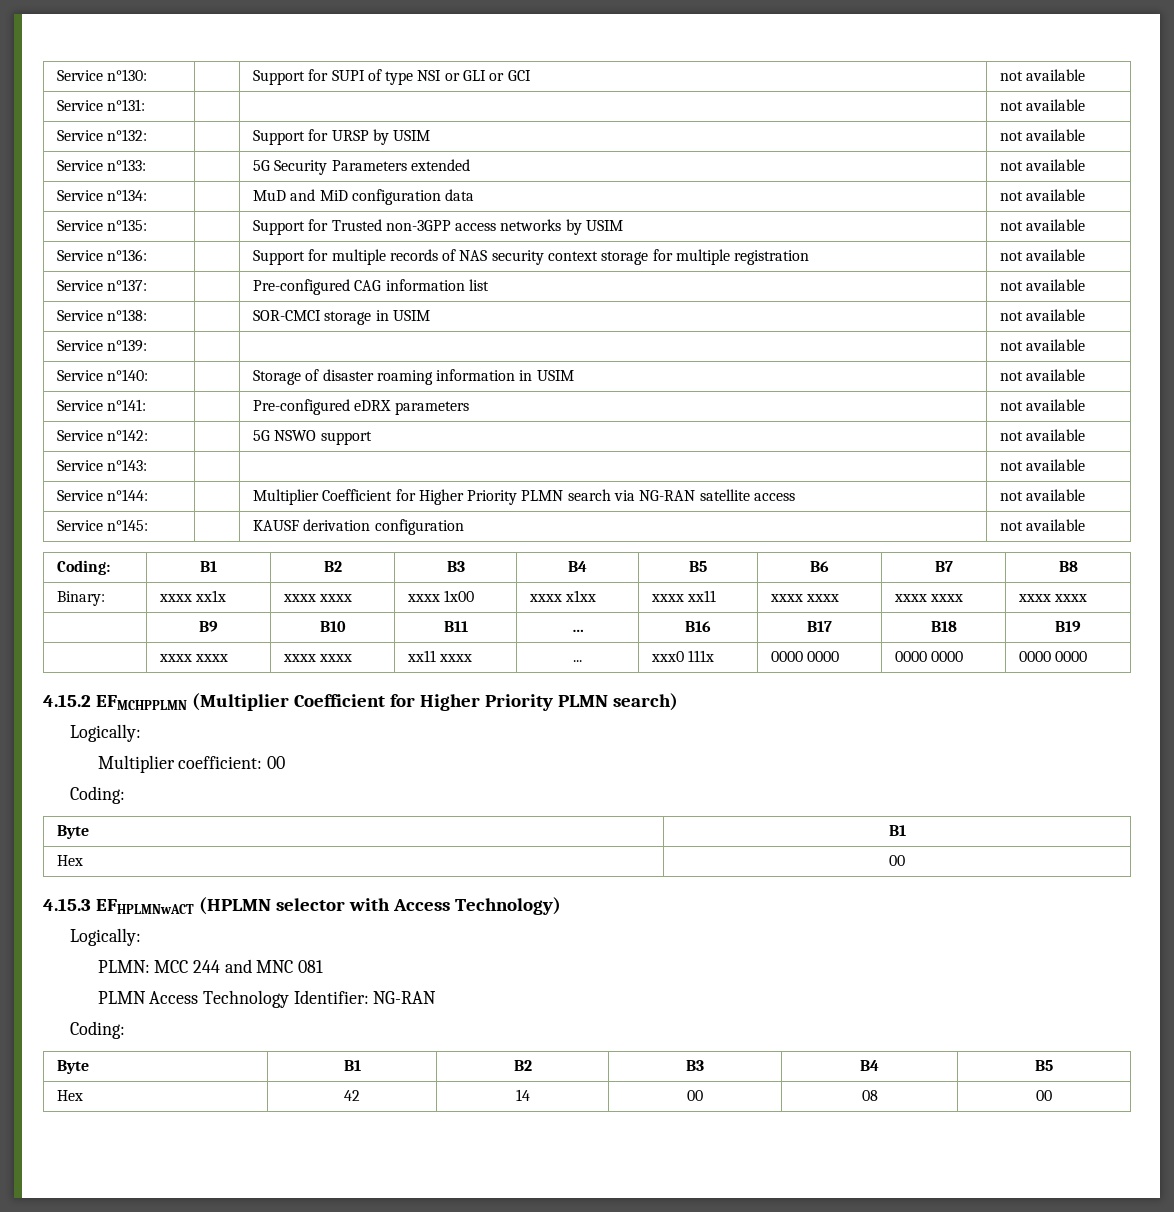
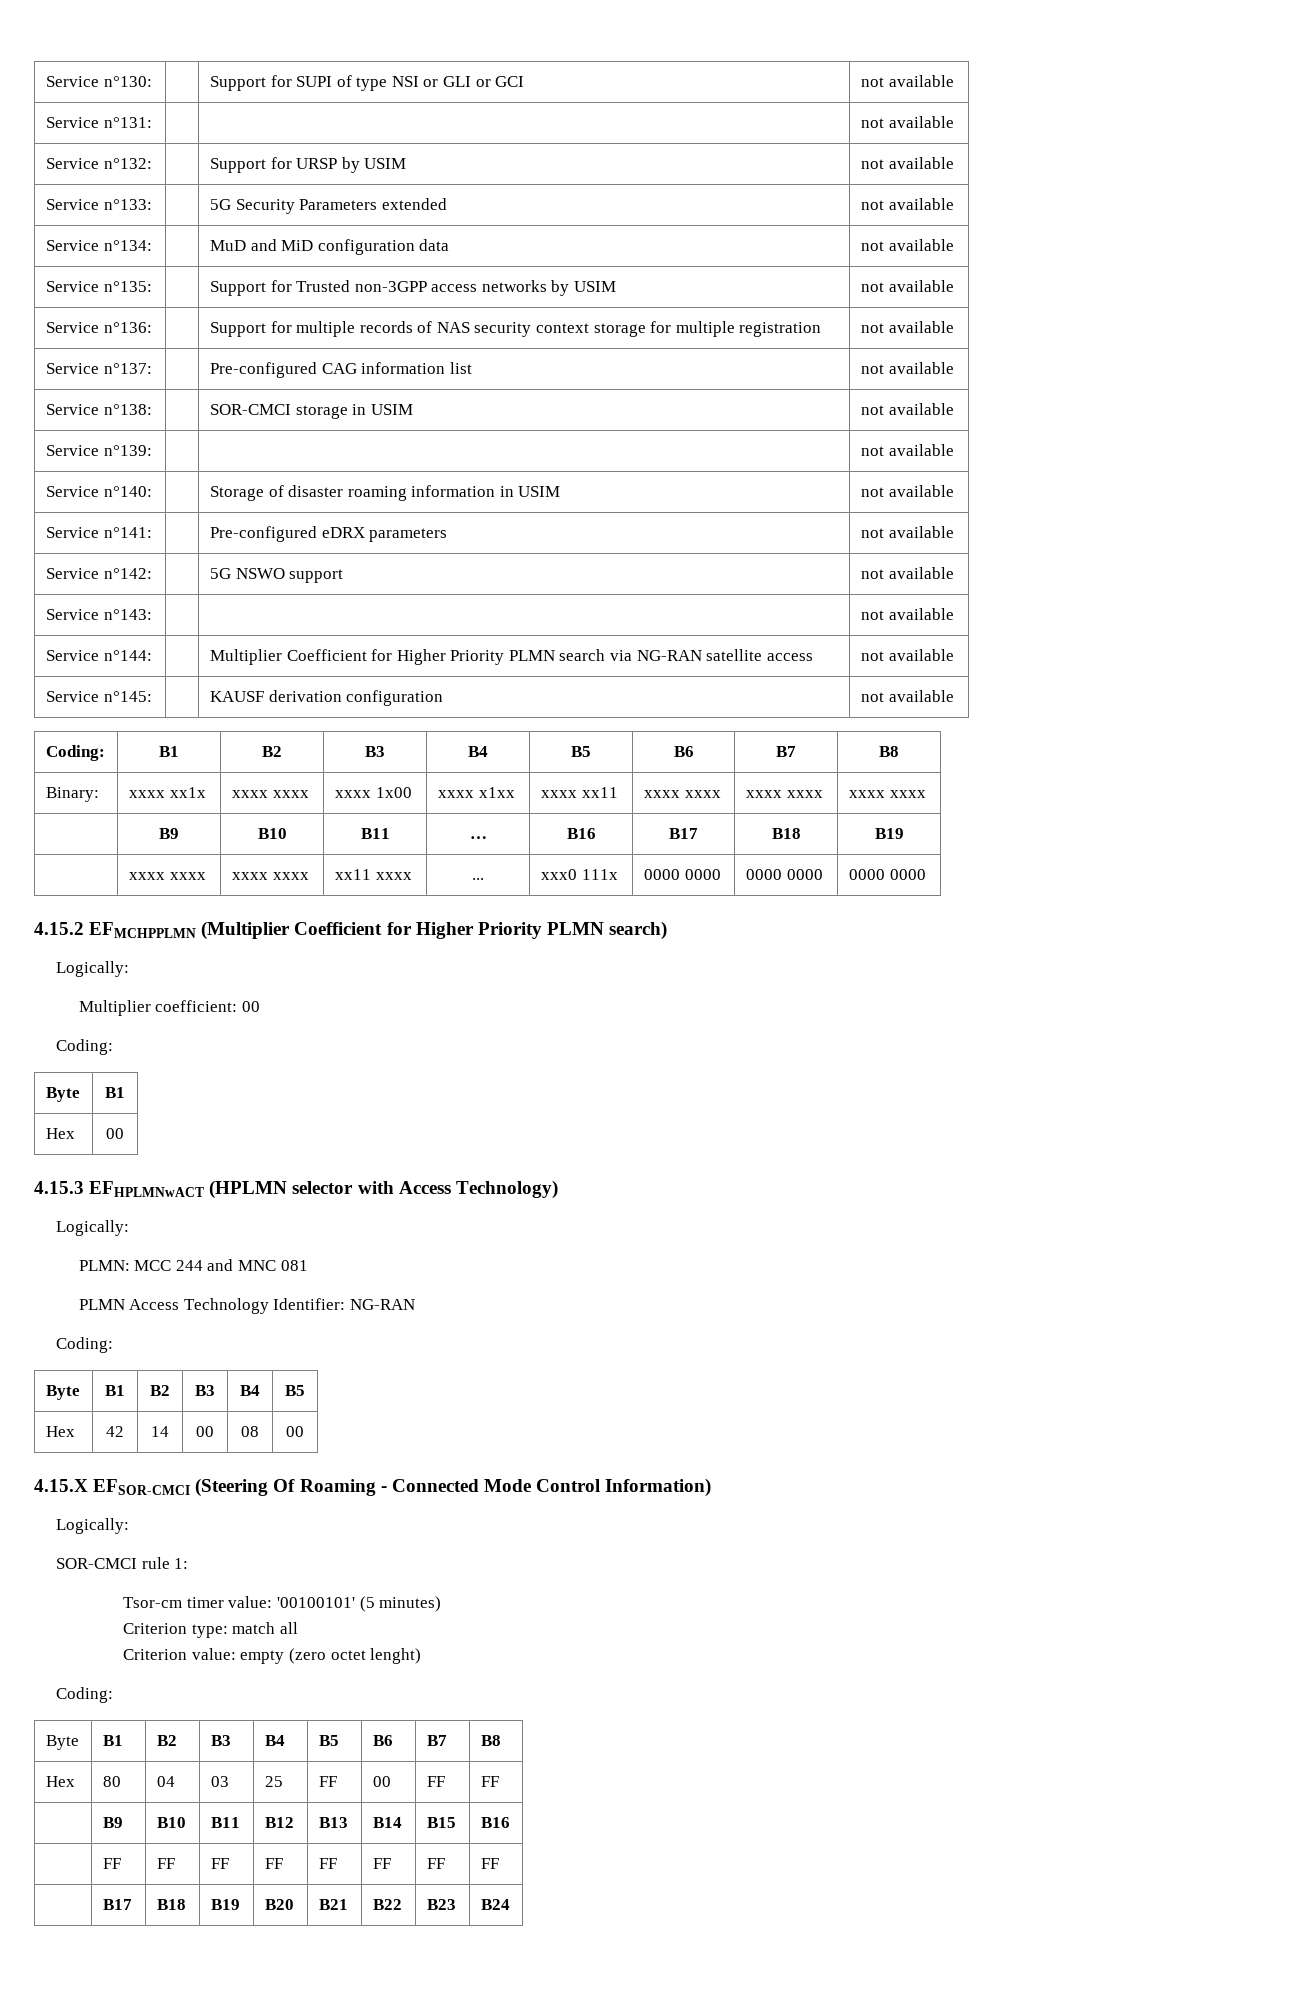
(1052, 1095) none -> [34,1478,712,1497] [56,1518,130,1534] [56,1557,189,1569] [123,1596,442,1612] [123,1622,299,1638] [123,1648,422,1664] [56,1687,114,1703] [45,1735,79,1750] [102,1735,123,1746] [156,1735,177,1746] [210,1735,231,1746] [264,1735,285,1746] [318,1735,339,1746] [372,1735,393,1746] [426,1735,447,1746] [480,1735,501,1746] [45,1776,75,1787] [102,1776,121,1787] [156,1776,175,1787] [210,1776,229,1787] [264,1776,283,1787] [318,1776,337,1787] [372,1776,391,1787] [426,1776,445,1787] [480,1776,499,1787] [102,1817,123,1828] [156,1817,186,1828] [210,1817,240,1828] [264,1817,294,1828] [318,1817,348,1828] [372,1817,402,1828] [426,1817,456,1828] [480,1817,510,1828] [102,1858,121,1869] [156,1858,175,1869] [210,1858,229,1869] [264,1858,283,1869] [318,1858,337,1869] [372,1858,391,1869] [426,1858,445,1869] [480,1858,499,1869] [102,1899,132,1910] [156,1899,186,1910] [210,1899,240,1910] [264,1899,294,1910] [318,1899,348,1910] [372,1899,402,1910] [426,1899,456,1910] [480,1899,510,1910] // 4.15.X EFSOR-CMCI (Steering Of Roaming - Connected Mode Control Information) // Logically: // SOR-CMCI rule 1: // Tsor-cm timer value: '00100101' (5 minutes) // Criterion type: match all // Criterion value: empty (zero octet lenght) // Coding: // Byte | B1 | B2 | B3 | B4 | B5 | B6 | B7 | B8 // Hex | 80 | 04 | 03 | 25 | FF | 00 | FF | FF // | B9 | B10 | B11 | B12 | B13 | B14 | B15 | B16 // | FF | FF | FF | FF | FF | FF | FF | FF // | B17 | B18 | B19 | B20 | B21 | B22 | B23 | B24

